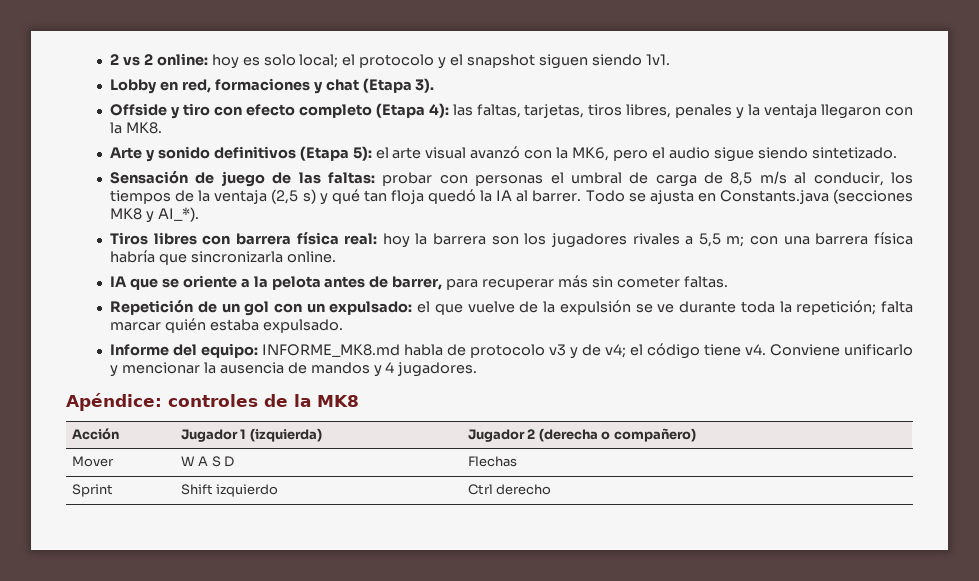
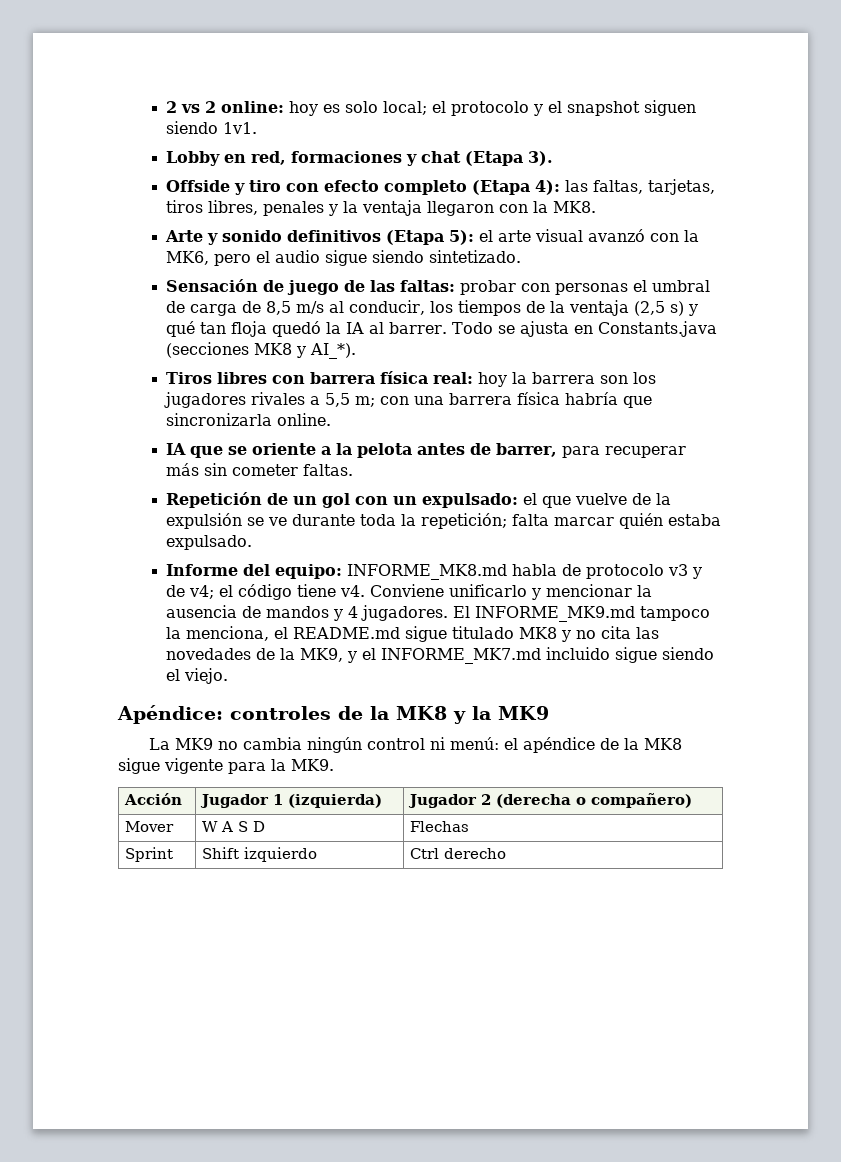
(478, 369) none -> [453,606,711,622] [166,626,660,642] [166,647,715,664] [166,668,229,684] El INFORME_MK9.md tampoco la menciona, el README.md sigue titulado MK8 y no cita las novedades de la MK9, y el INFORME_MK7.md incluido sigue siendo el viejo.
(359, 401) none -> [453,706,549,724] [149,737,683,753] [118,758,334,774] y la MK9 // La MK9 no cambia ningún control ni menú: el apéndice de la MK8 sigue vigente para la MK9.

